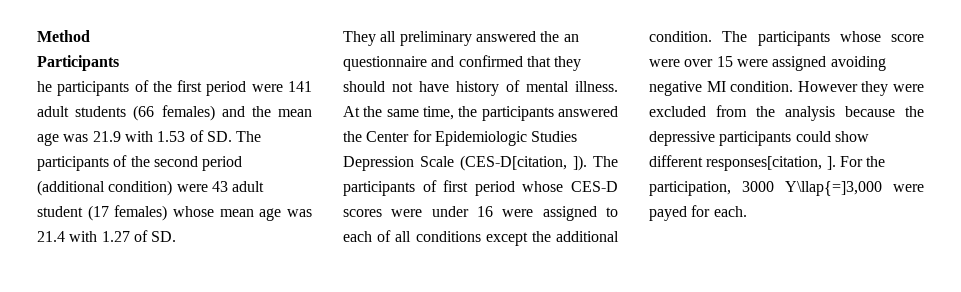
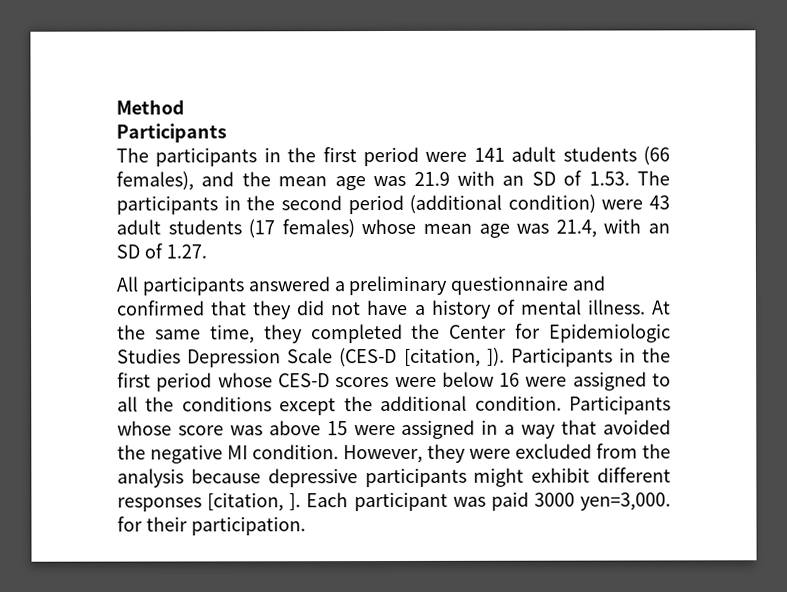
[37,80,149,96] he participants of -> [116,147,281,167] The participants in
[161,105,215,121] females) -> [116,171,194,191] females),
[157,130,262,142] [37,155,128,171] 1.53 of SD. The participants of -> [502,170,671,186] [116,195,241,215] an SD of 1.53. The participants in
[37,206,83,217] student -> [167,219,242,235] students
[37,230,177,242] [343,31,579,46] 21.4 with 1.27 of SD. // They all preliminary answered the an -> [555,218,671,238] [116,243,207,259] [116,275,448,296] 21.4, with an SD of 1.27. // All participants answered a preliminary
[343,81,385,92] should -> [297,300,326,316] did
(449, 86) none -> [414,304,426,315] a
[458,106,618,121] the participants answered -> [263,323,403,344] they completed
[460,155,618,171] [343,180,437,196] (CES-D[citation, ]). The participants of -> [339,347,671,368] (CES-D [citation, ]). Participants in the
[431,206,469,217] under -> [441,371,494,387] below
[343,230,412,242] each of all -> [117,396,175,412] all the
[722,31,924,46] [649,56,886,71] The participants whose score were over 15 were assigned avoiding -> [569,395,671,415] [117,419,671,439] [117,444,146,460] Participants whose score was above 15 were assigned in a way that avoided the
[797,81,858,92] However -> [343,444,423,464] However,
[905,106,924,117] the -> (261, 476) none
[795,131,869,142] [649,155,886,171] [649,181,924,196] [649,205,747,221] could show different responses[citation, ]. For the participation, 3000 Y\llap{=]3,000 were payed for each. -> [473,467,671,487] [117,491,671,512] [117,516,306,536] might exhibit different responses [citation, ]. Each participant was paid 3000 yen=3,000. for their participation.

